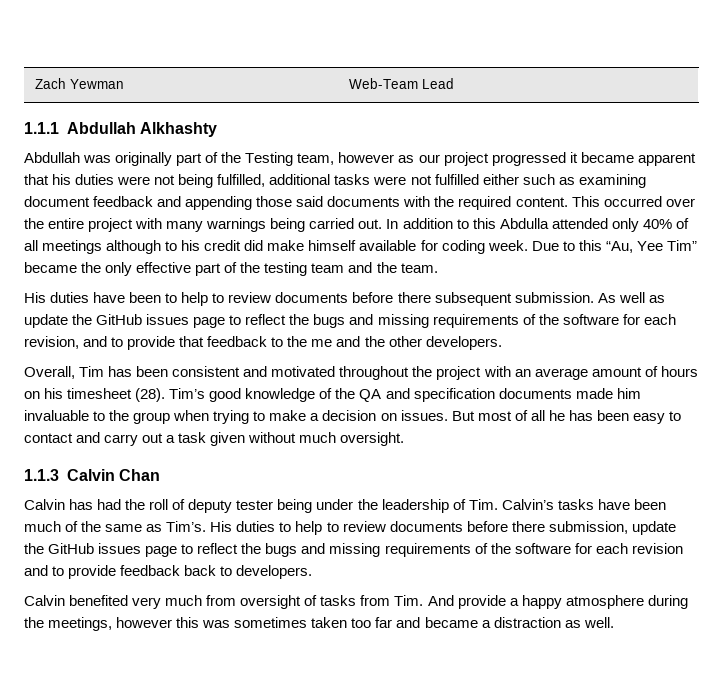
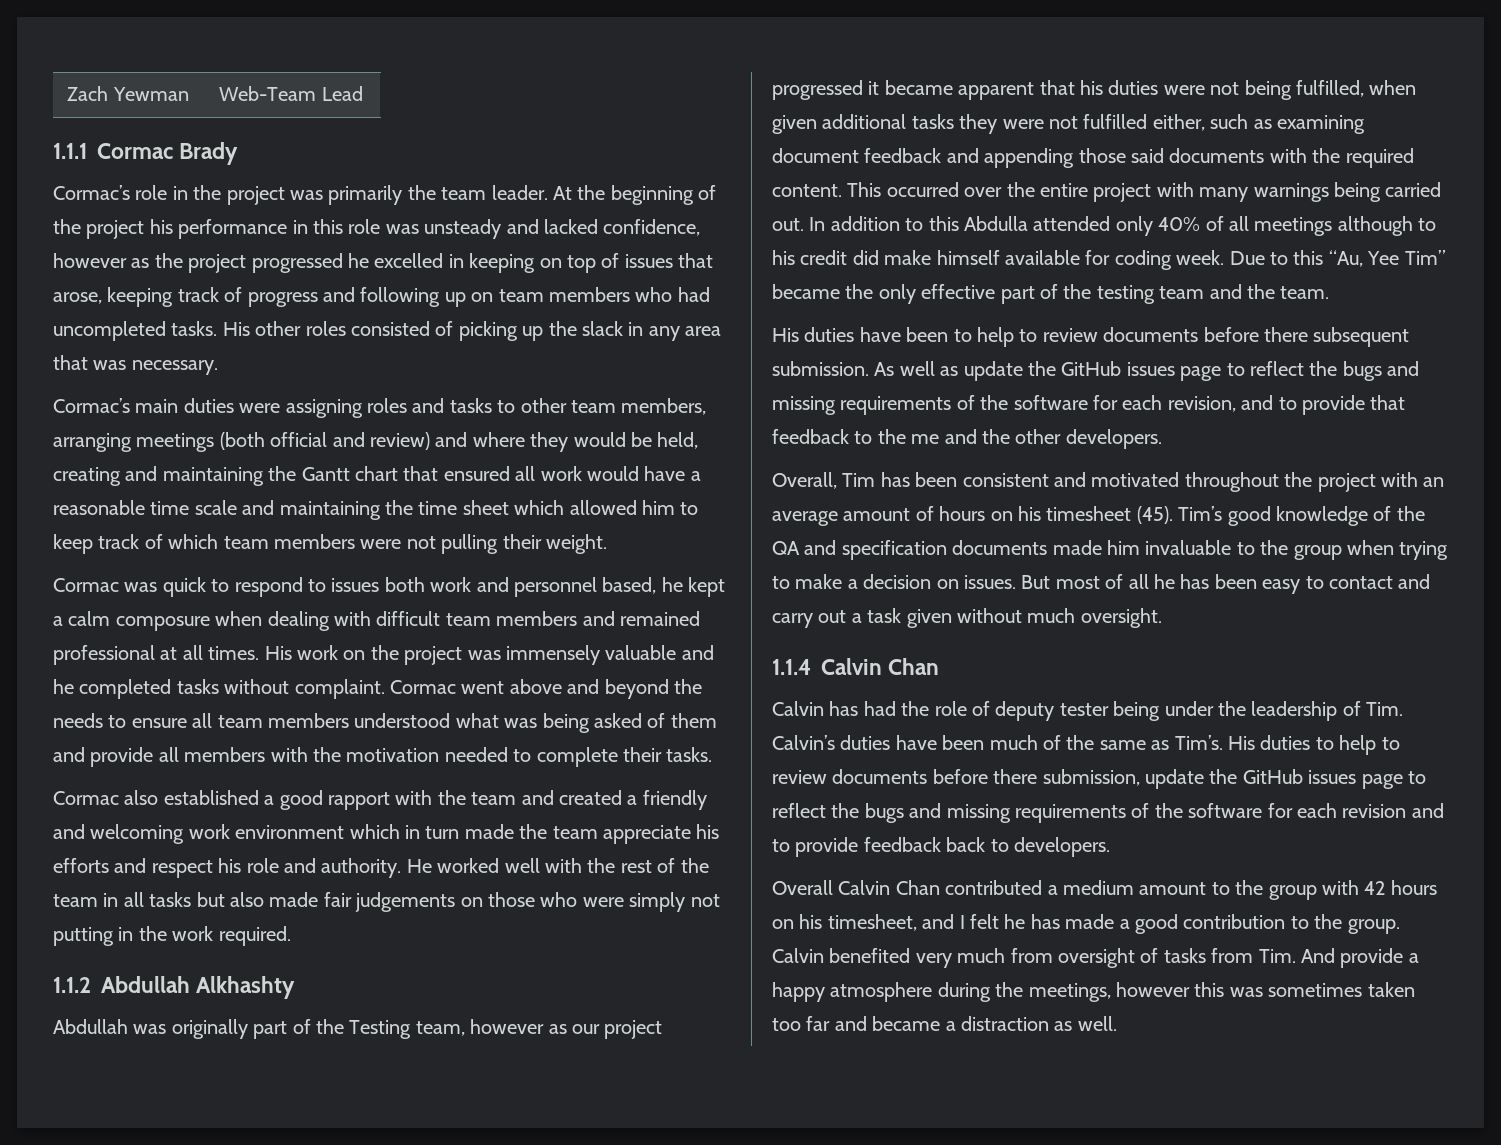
(59, 128) none -> [97,142,239,165] [53,185,717,205] [53,219,701,239] [53,253,714,273] [53,287,710,307] [53,321,722,341] [53,355,218,375] [53,398,707,418] [53,432,699,452] [53,466,701,486] [53,500,699,520] [53,534,607,554] [53,577,726,597] [53,611,700,631] [53,645,714,665] [53,679,702,699] [53,713,717,733] [53,747,713,767] [53,790,707,810] [53,824,720,844] [53,858,709,878] [53,892,720,912] [53,926,291,946] [53,977,91,993] Cormac Brady // Cormac’s role in the project was primarily the team leader. At the beginning of the project his performance in this role was unsteady and lacked confidence, however as the project progressed he excelled in keeping on top of issues that arose, keeping track of progress and following up on team members who had uncompleted tasks. His other roles consisted of picking up the slack in any area that was necessary. // Cormac’s main duties were assigning roles and tasks to other team members, arranging meetings (both official and review) and where they would be held, creating and maintaining the Gantt chart that ensured all work would have a reasonable time scale and maintaining the time sheet which allowed him to keep track of which team members were not pulling their weight. // Cormac was quick to respond to issues both work and personnel based, he kept a calm composure when dealing with difficult team members and remained professional at all times. His work on the project was immensely valuable and he completed tasks without complaint. Cormac went above and beyond the needs to ensure all team members understood what was being asked of them and provide all members with the motivation needed to complete their tasks. // Cormac also established a good rapport with the team and created a friendly and welcoming work environment which in turn made the team appreciate his efforts and respect his role and authority. He worked well with the rest of the team in all tasks but also made fair judgements on those who were simply not putting in the work required. // 1.1.2
(266, 180) none -> [1369,80,1417,95] [772,115,817,134] when given
(371, 179) none -> [959,114,998,134] they
[482,174,519,185] either -> [1152,114,1205,131] either,
[135,388,166,402] (28). -> [1136,506,1173,524] (45).
[24,469,59,481] 1.1.3 -> [772,659,811,675] 1.1.4
[149,499,169,510] roll -> [934,701,967,716] role
[557,499,594,510] tasks -> [840,735,891,750] duties
(313, 572) none -> [772,880,1437,900] [772,914,1400,934] Overall Calvin Chan contributed a medium amount to the group with 42 hours on his timesheet, and I felt he has made a good contribution to the group.

